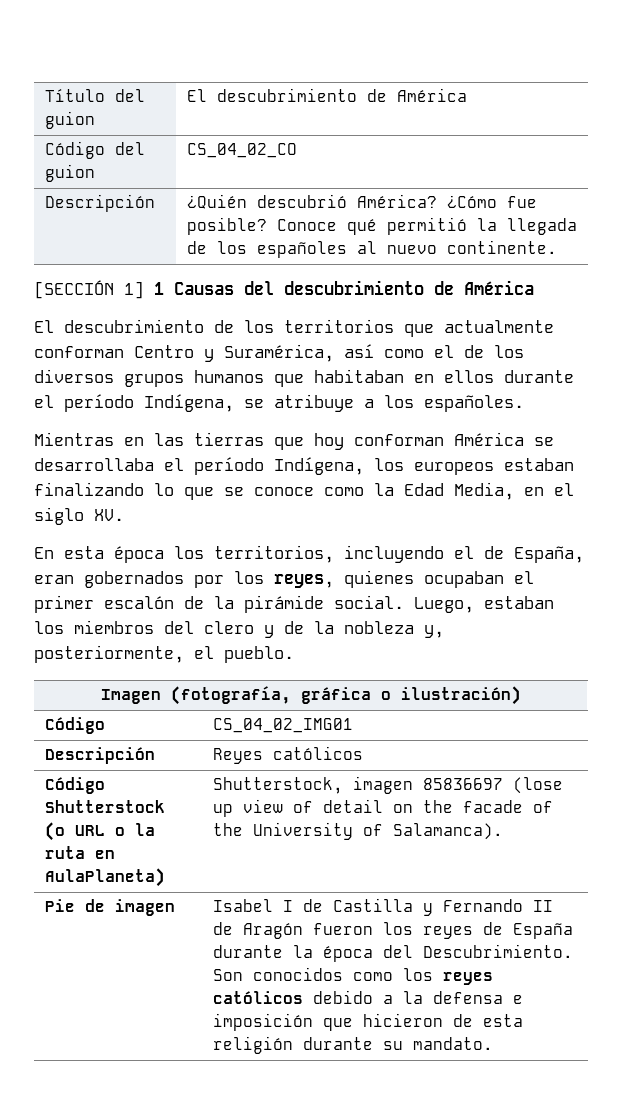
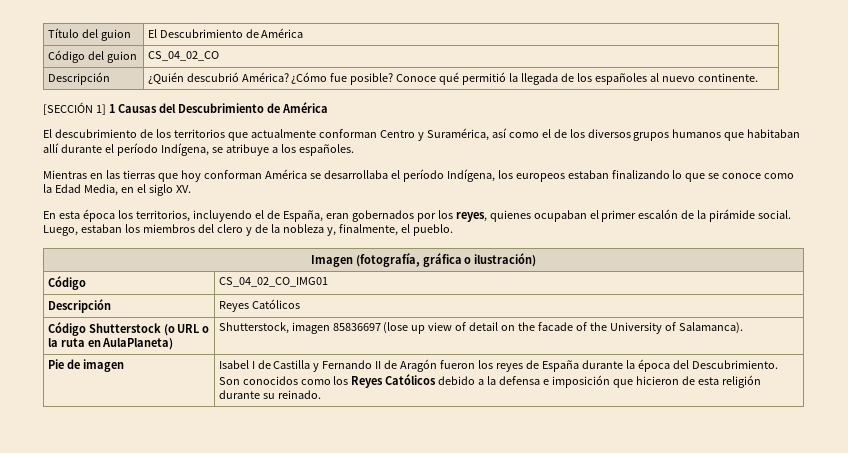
[216,88,357,102] descubrimiento -> [159,29,243,38] Descubrimiento
[284,280,424,295] descubrimiento -> [177,103,264,113] Descubrimiento
[414,370,494,383] en ellos -> [43,143,59,153] allí
[34,645,184,663] posteriormente, -> [338,224,398,236] finalmente,
[212,718,353,733] CS_04_02_IMG01 -> [218,277,328,287] CS_04_02_CO_IMG01
[272,746,363,760] católicos -> [251,299,300,309] Católicos
[442,972,493,985] [212,991,303,1004] reyes católicos -> [351,374,437,388] Reyes Católicos
[412,1037,493,1050] mandato. -> [277,390,321,399] reinado.

